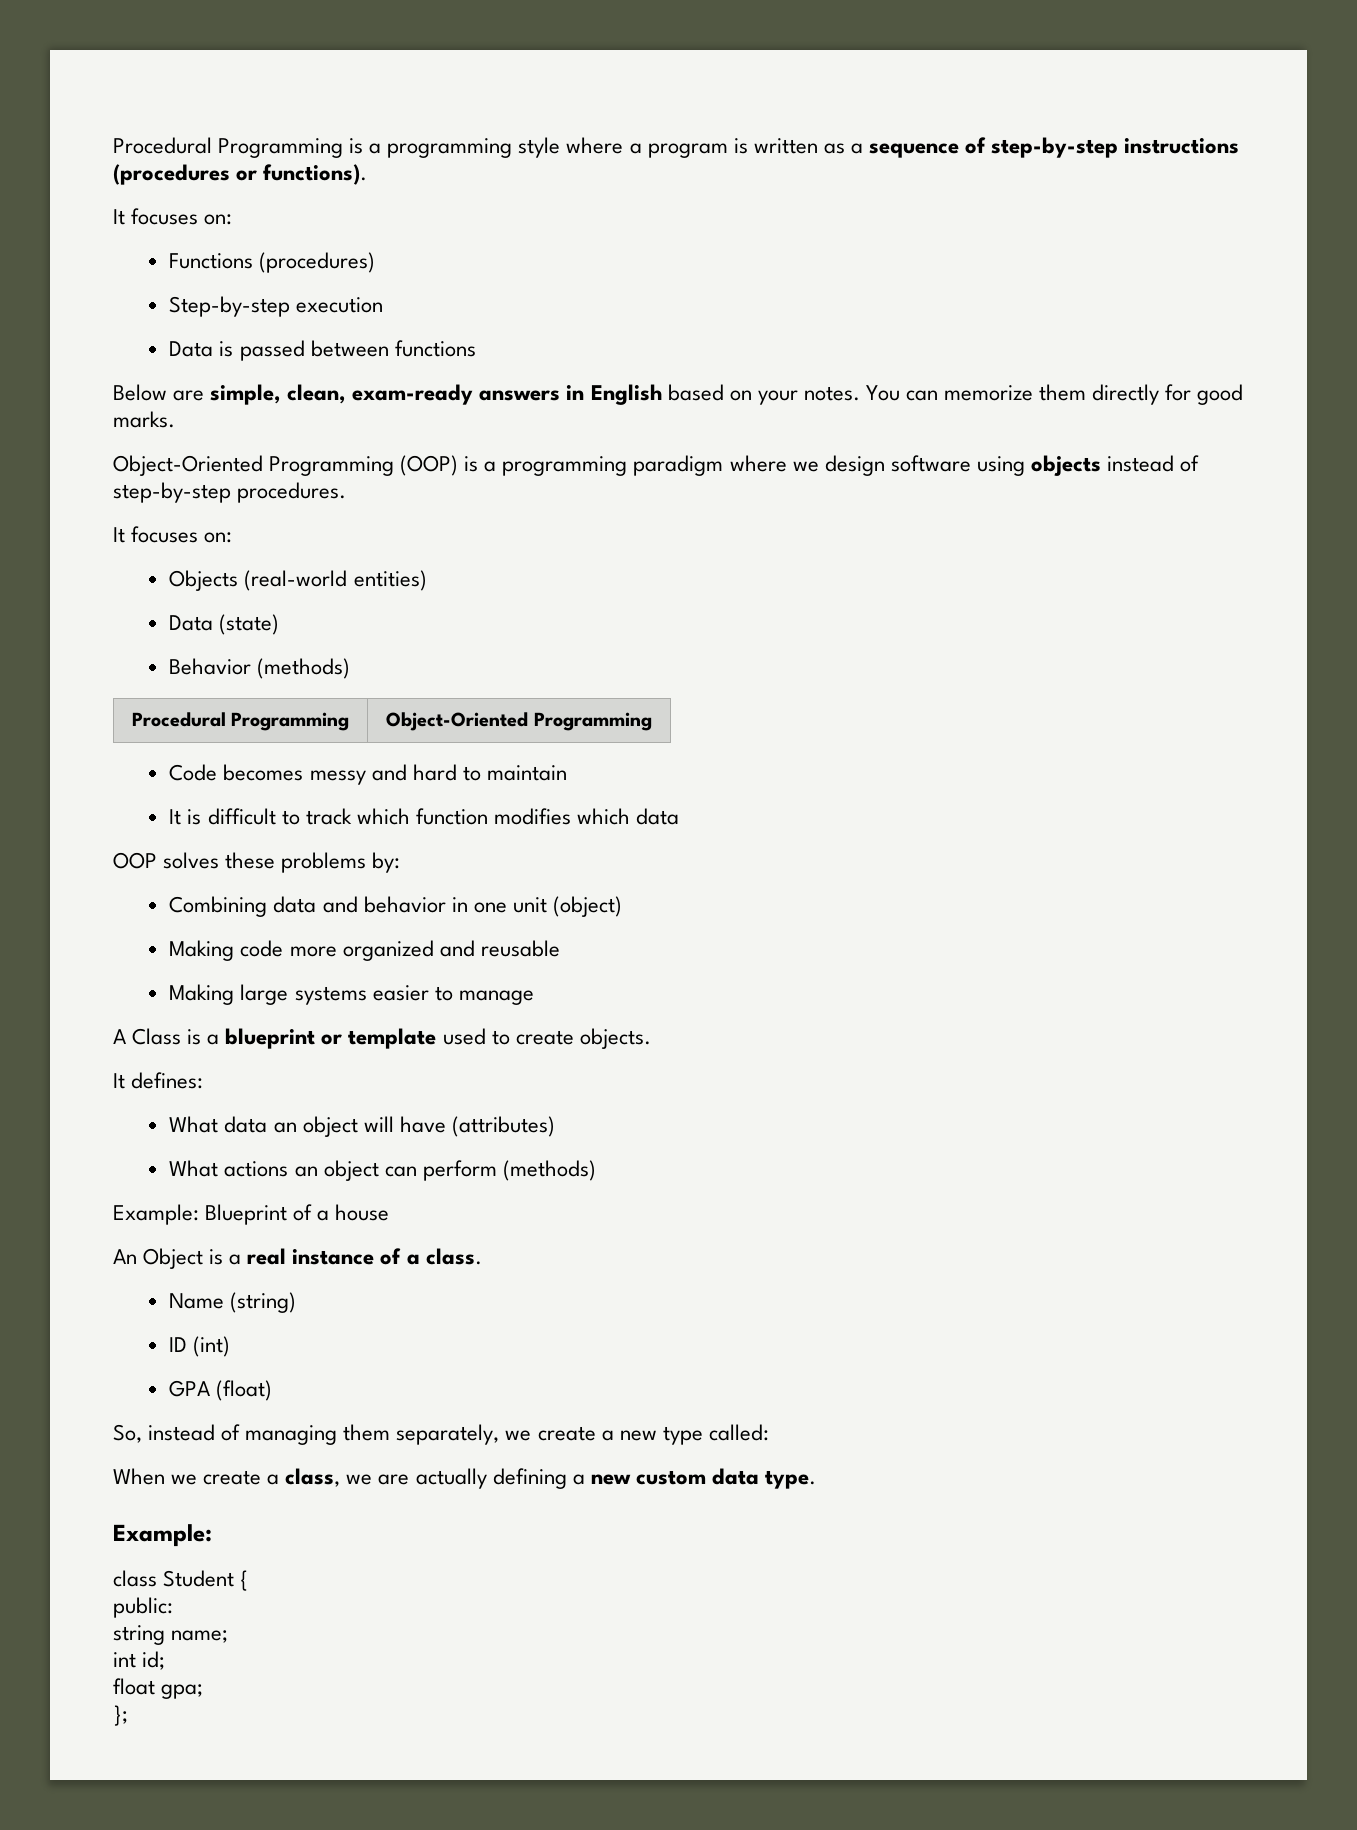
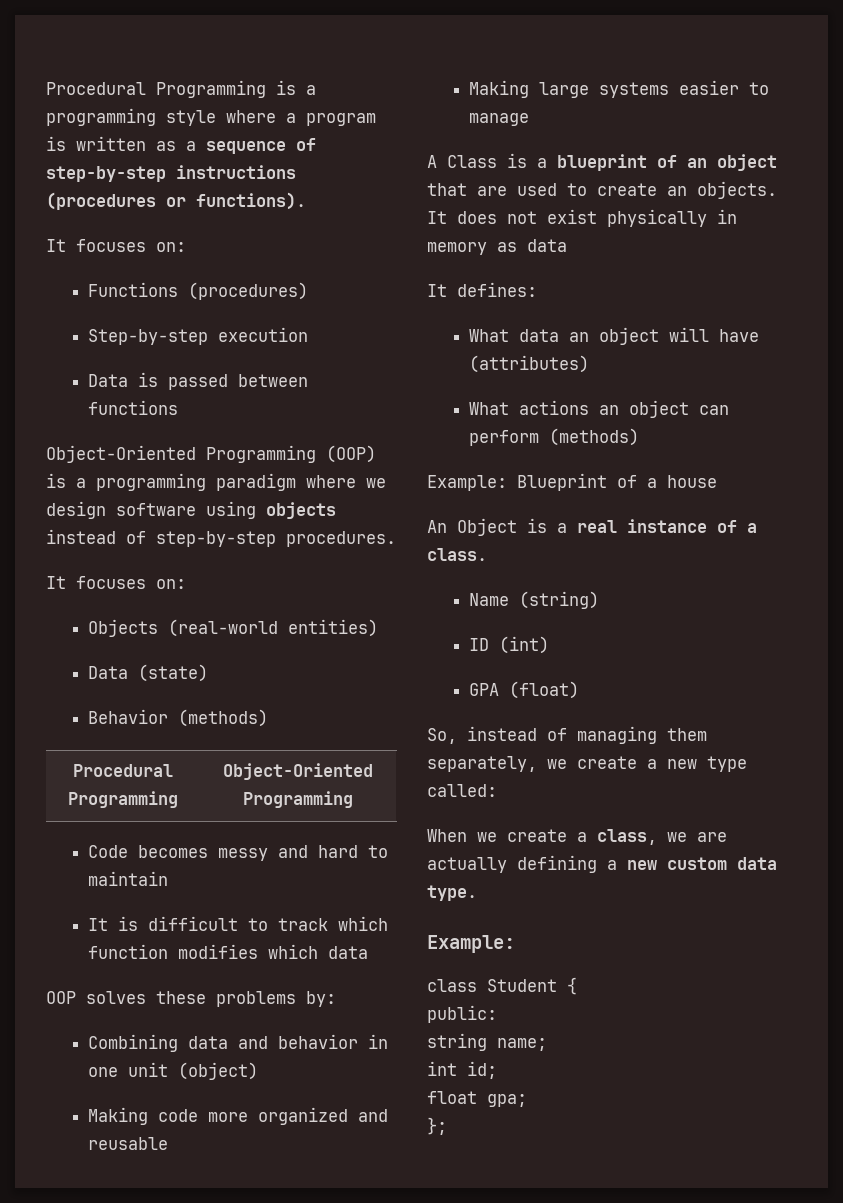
[113,384,1244,405] [113,411,175,428] // Below are simple, clean, exam-ready answers in English based on your notes. You can memorize them directly for good marks. -> (179, 407) none
[321,1028,437,1049] or template -> [657,154,777,171] [427,183,507,196] of an object that are
(574, 1037) none -> [667,186,687,196] an
(651, 1038) none -> [427,209,737,227] [427,239,567,255] It does not exist physically in memory as data

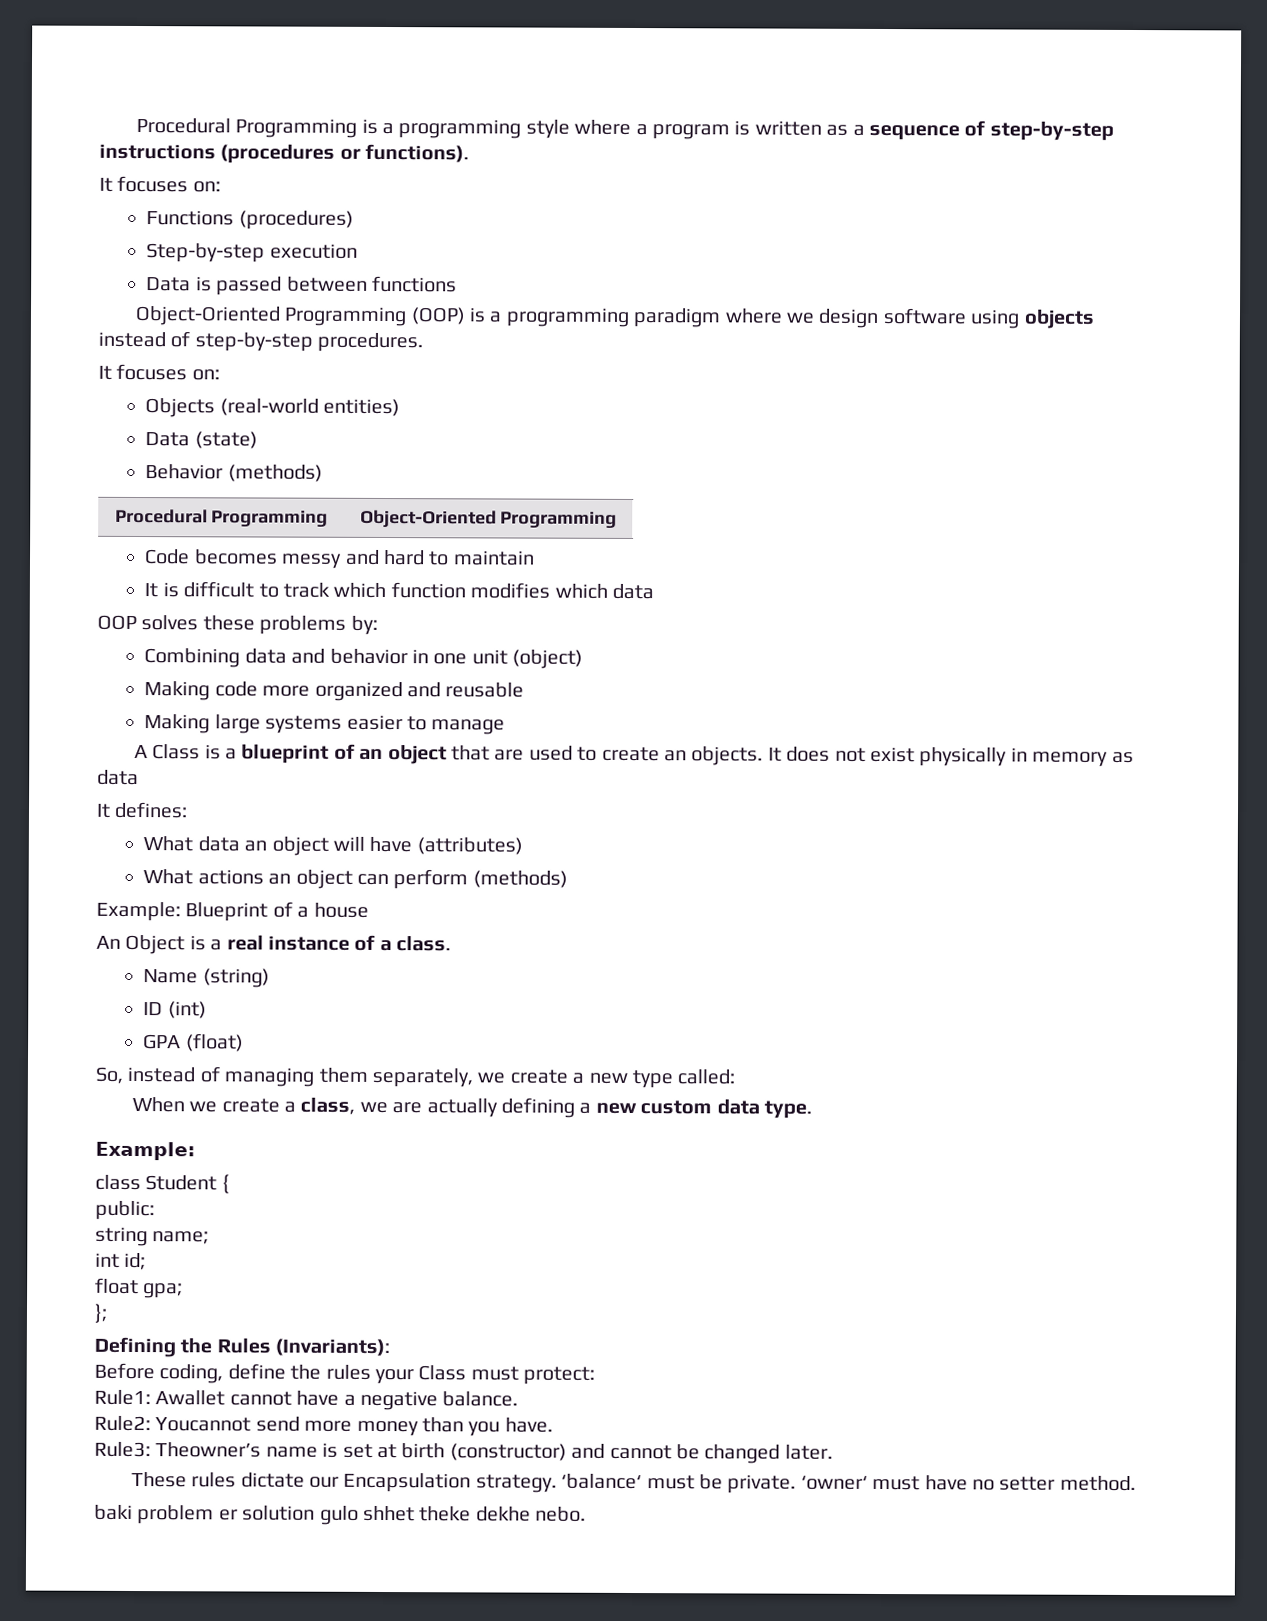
(447, 1126) none -> [94,1336,391,1358] [94,1362,596,1385] [94,1389,519,1411] [94,1415,553,1437] [94,1441,833,1464] [130,1471,1136,1494] [94,1504,587,1525] // Defining the Rules (Invariants): // Before coding, define the rules your Class must protect: // Rule1: Awallet cannot have a negative balance. // Rule2: Youcannot send more money than you have. // Rule3: Theowner’s name is set at birth (constructor) and cannot be changed later. // These rules dictate our Encapsulation strategy. ‘balance‘ must be private. ‘owner‘ must have no setter method. // baki problem er solution gulo shhet theke dekhe nebo.

